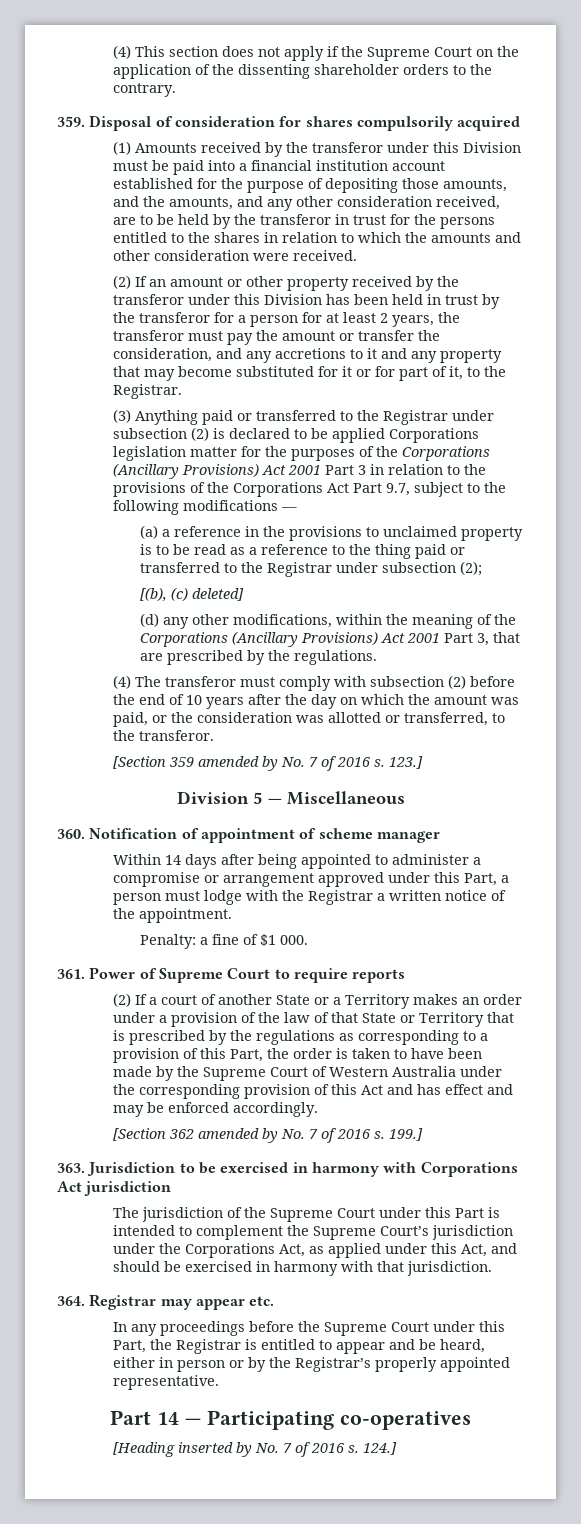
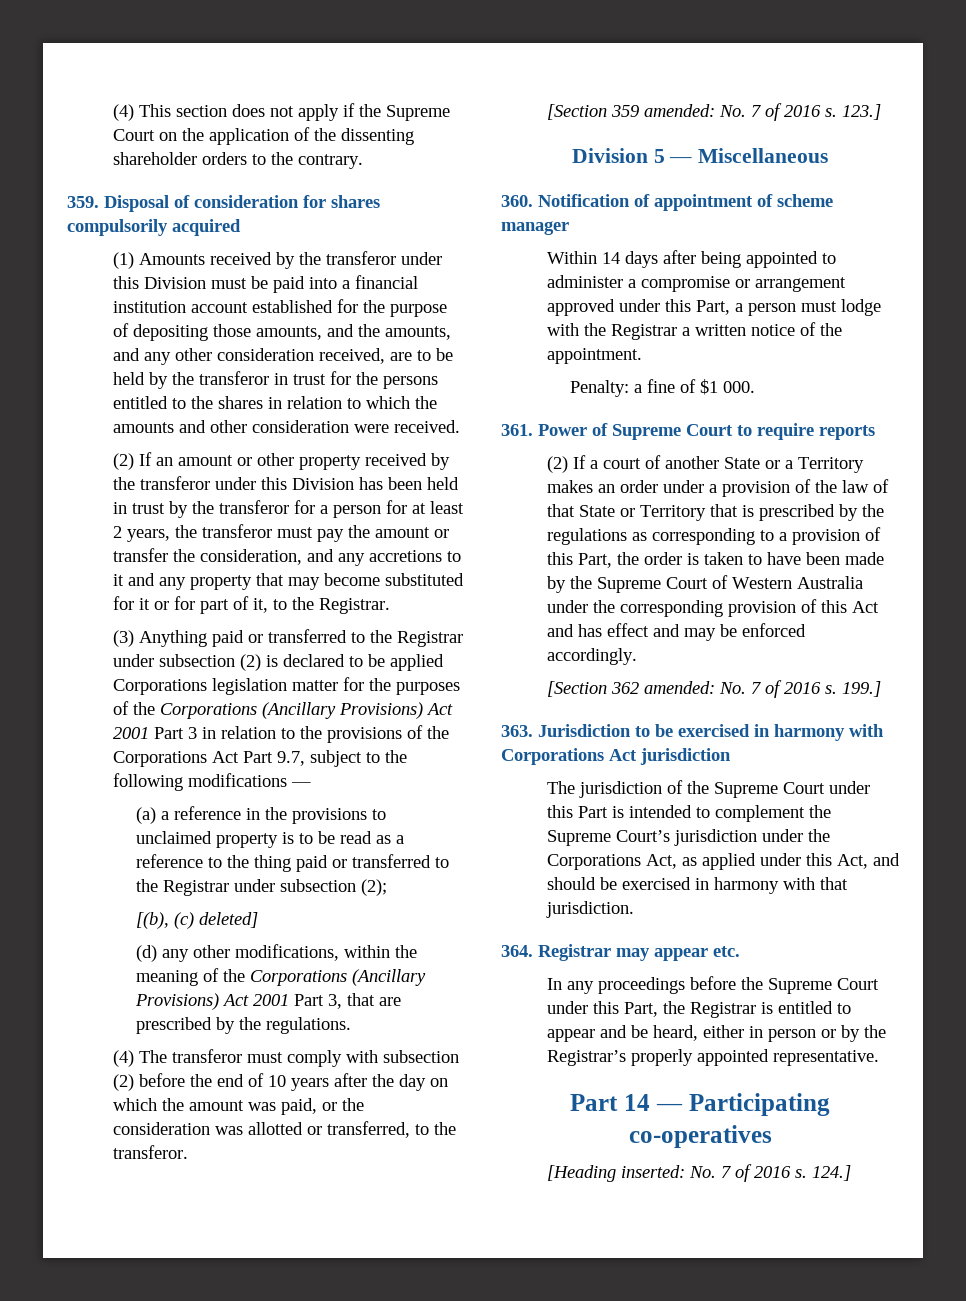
[197,756,278,771] amended by -> [643,104,715,117] amended:
[197,1128,278,1143] amended by -> [643,681,715,694] amended:
[177,1442,252,1457] inserted by -> [620,1165,685,1178] inserted:

